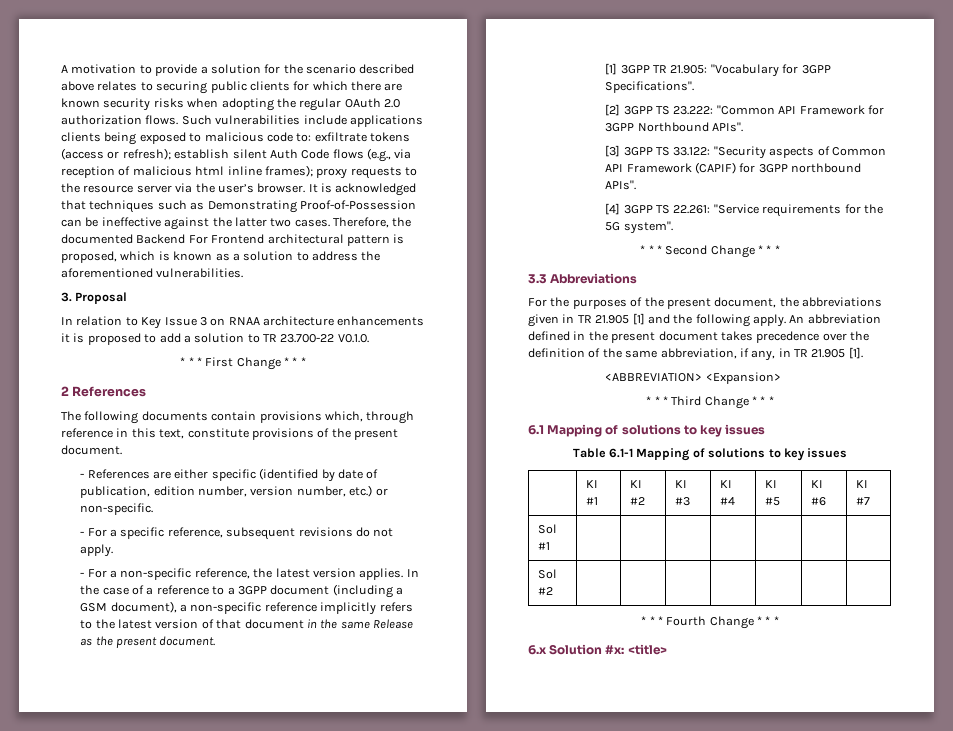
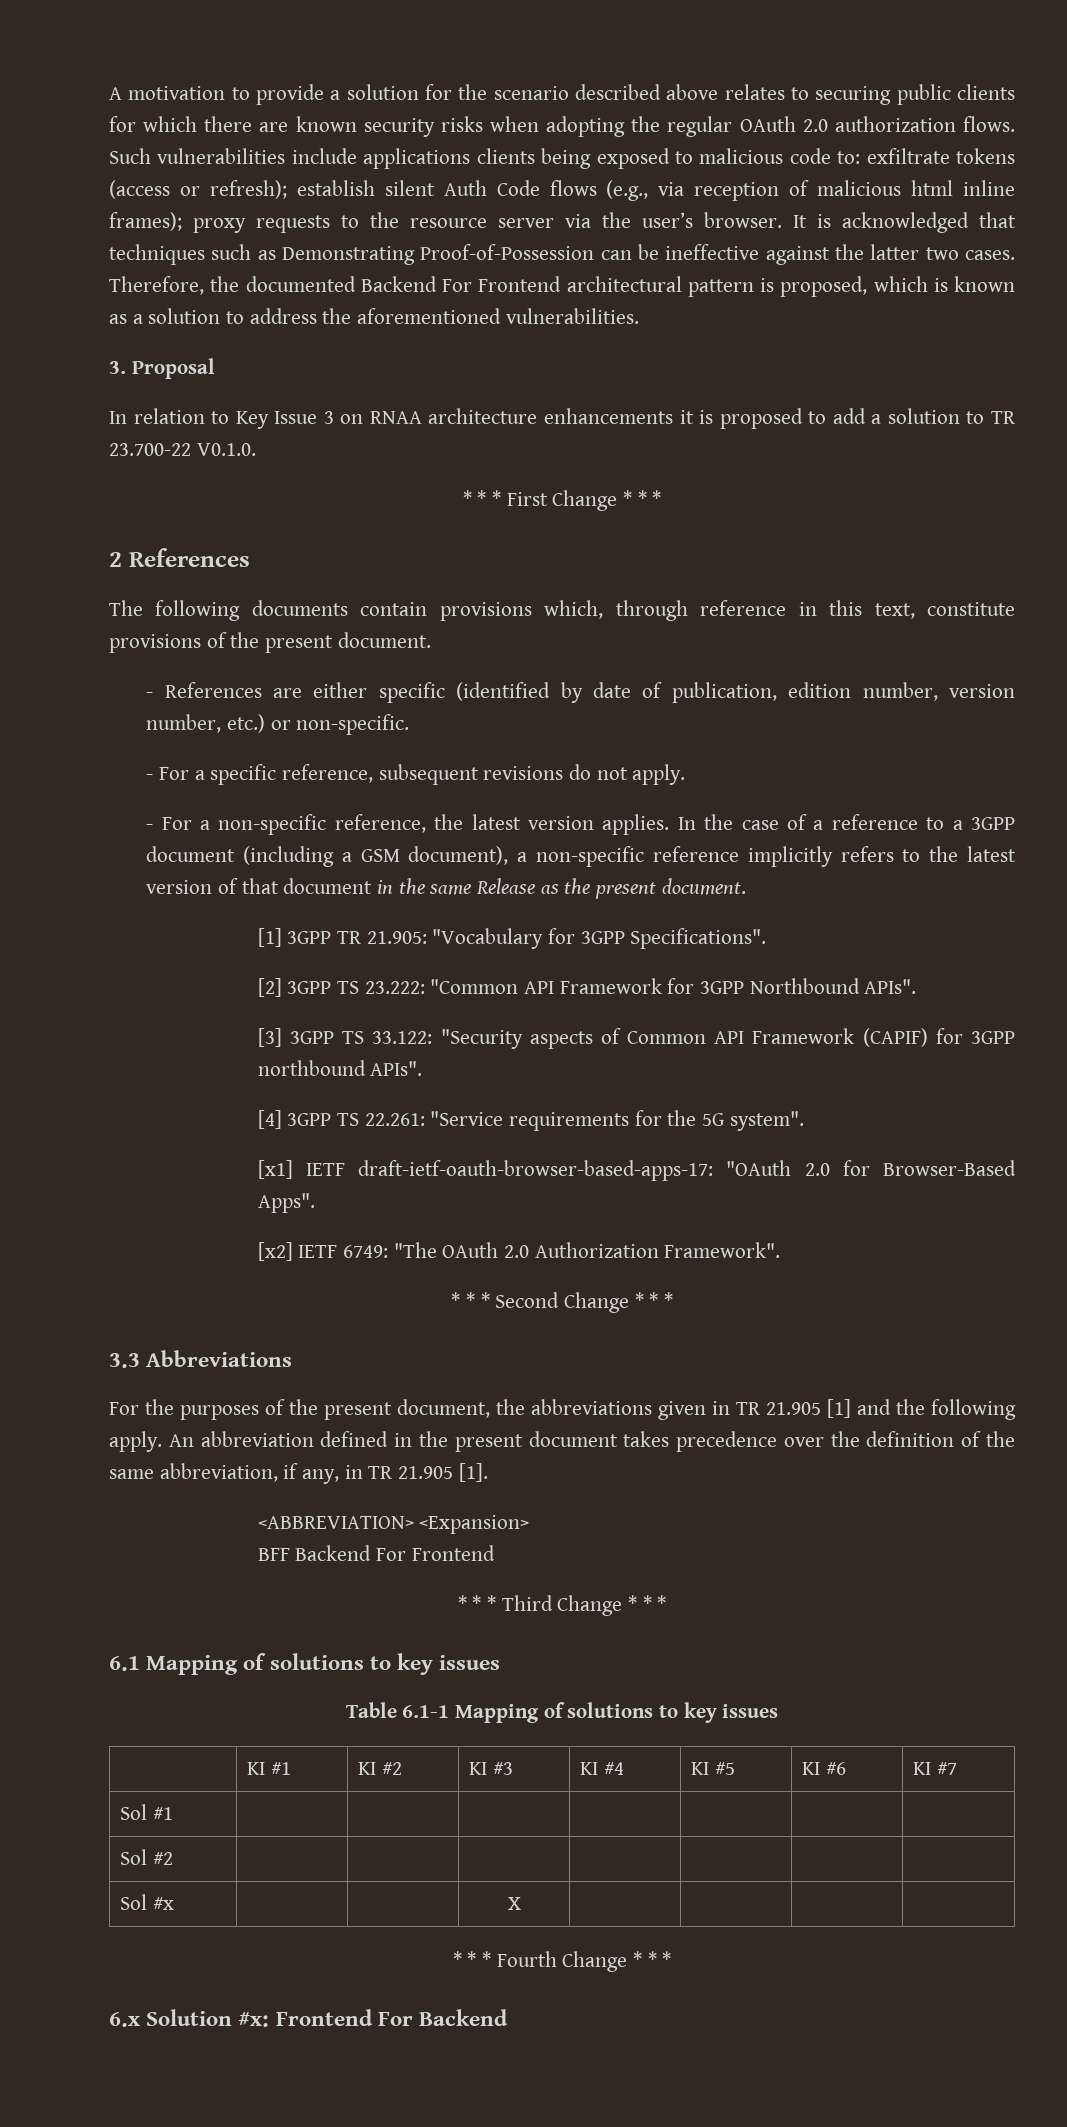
(673, 227) none -> [257,1160,1017,1181] [257,1193,315,1213] [257,1242,781,1261] // [x1] IETF draft-ietf-oauth-browser-based-apps-17: "OAuth 2.0 for Browser-Based Apps". // [x2] IETF 6749: "The OAuth 2.0 Authorization Framework".
(781, 378) none -> [257,1545,495,1561] // BFF Backend For Frontend
(553, 591) none -> [120,1894,175,1910] [507,1897,521,1910] // Sol #x | | | X | | | |
[627,644,667,655] <title> -> [275,2009,509,2026] Frontend For Backend

